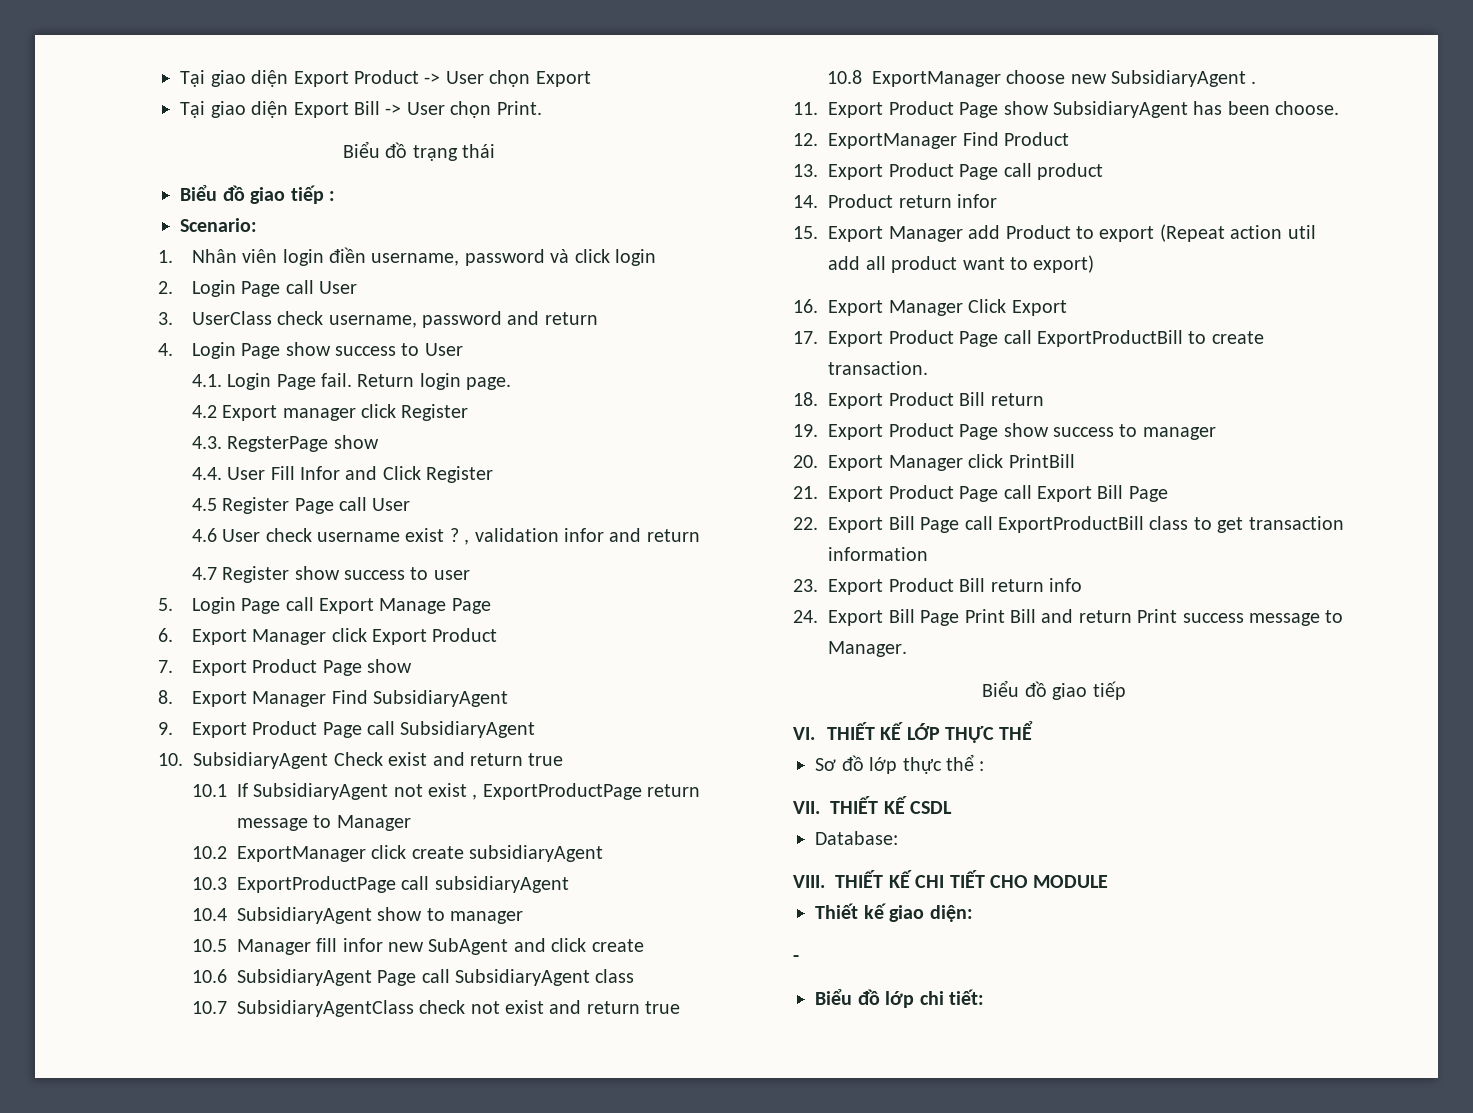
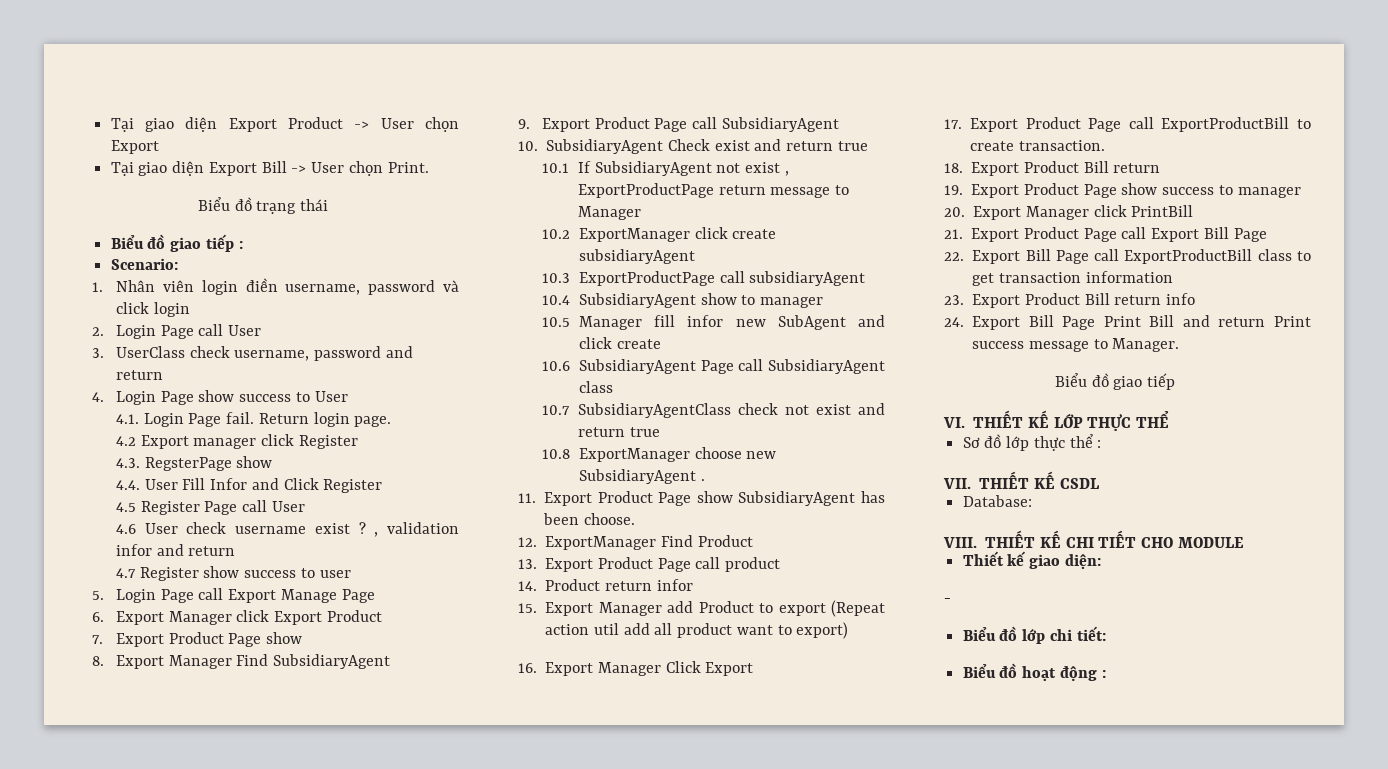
(984, 997) none -> [962,663,1106,681] // Biểu đồ hoạt động :

